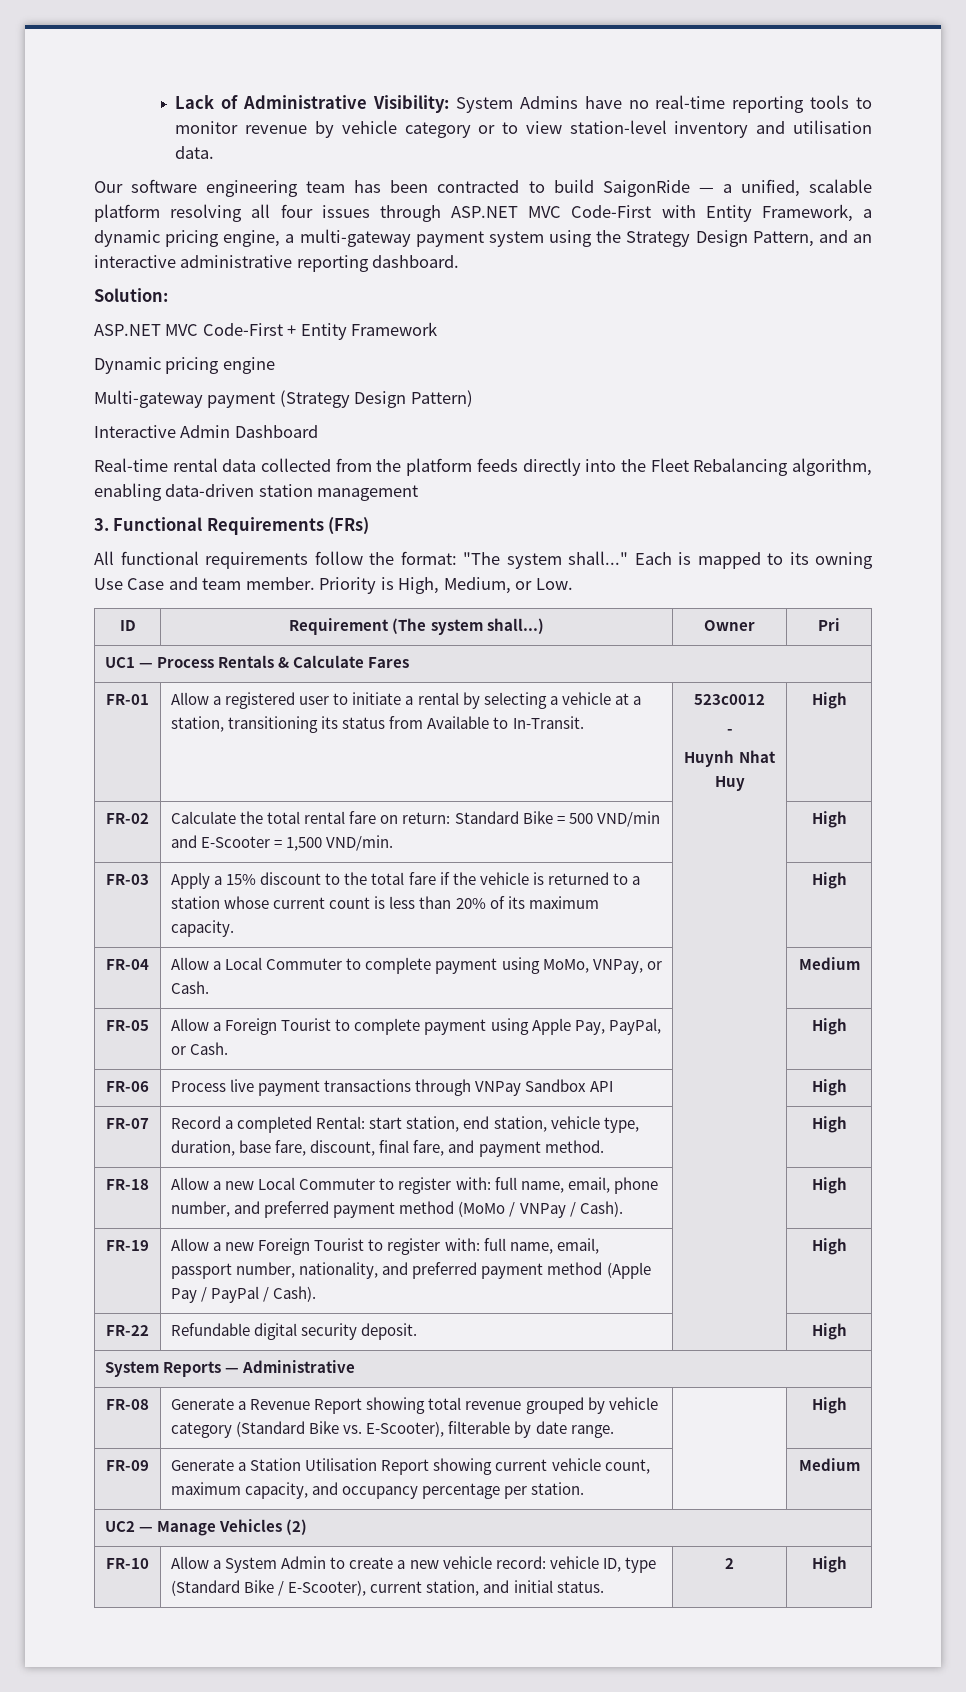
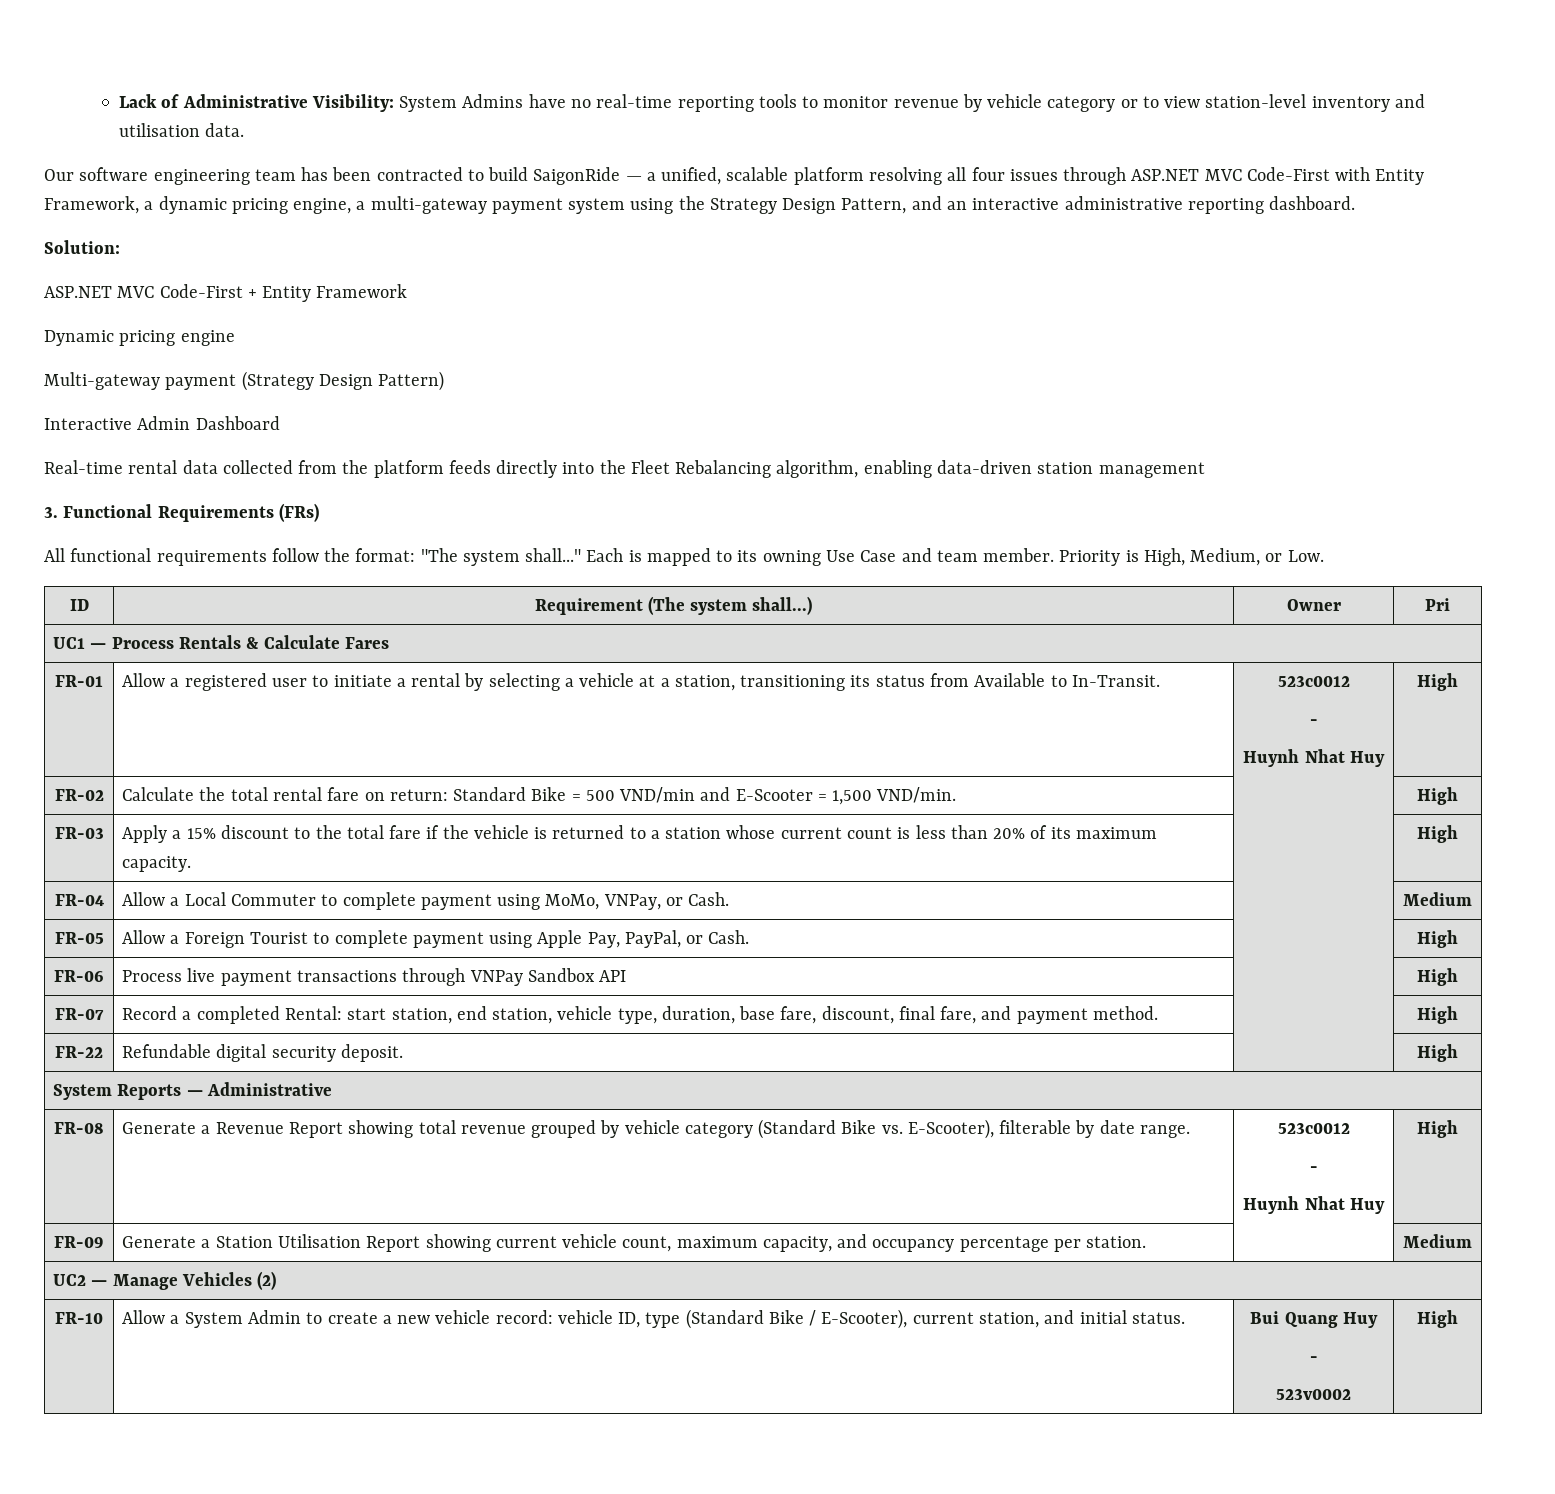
[106,1179,149,1190] [171,1177,658,1194] [171,1201,623,1218] [811,1177,847,1194] [106,1240,149,1251] [171,1238,599,1255] [171,1262,651,1279] [171,1286,317,1303] [811,1238,847,1255] // FR-18 | Allow a new Local Commuter to register with: full name, email, phone number, and preferred payment method (MoMo / VNPay / Cash). | | High // FR-19 | Allow a new Foreign Tourist to register with: full name, email, passport number, nationality, and preferred payment method (Apple Pay / PayPal / Cash). | | High -> (1458, 1015) none
(614, 1431) none -> [1277,1123,1350,1134] [1309,1166,1318,1172] [1243,1196,1385,1214] 523c0012 // - // Huynh Nhat Huy
[725,1558,734,1569] 2 -> [1250,1311,1378,1328] [1309,1356,1318,1362] [1276,1389,1351,1400] Bui Quang Huy // - // 523v0002

